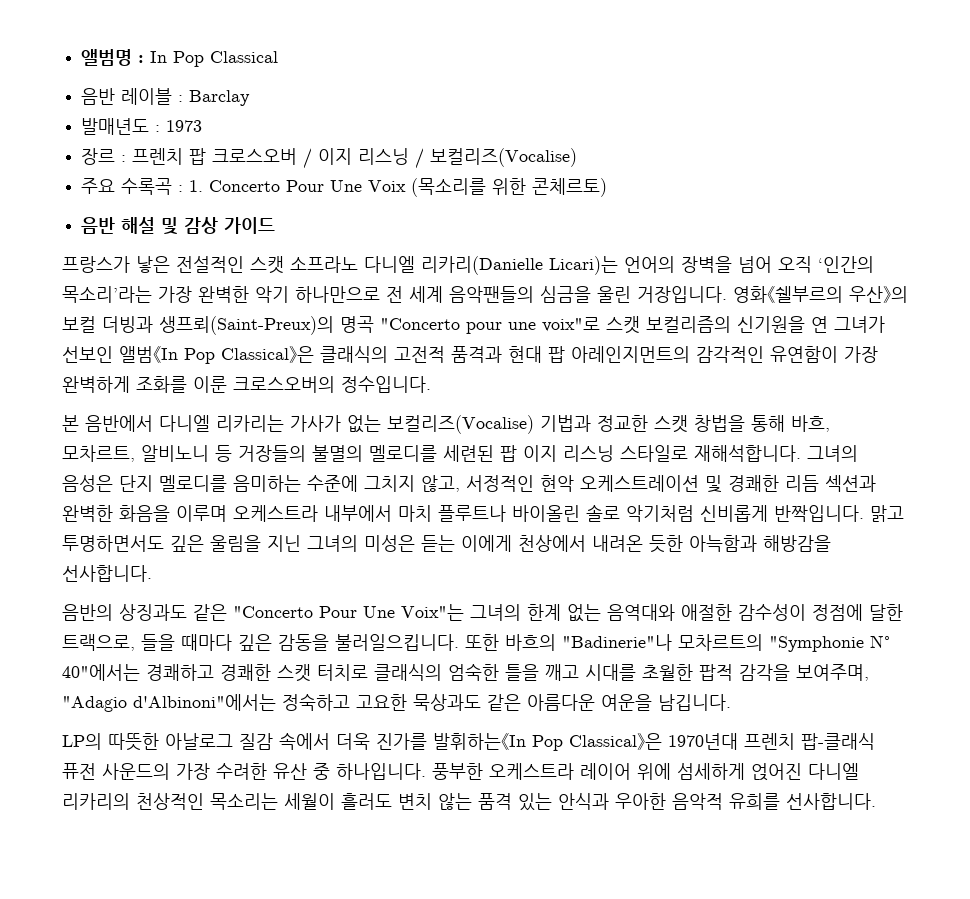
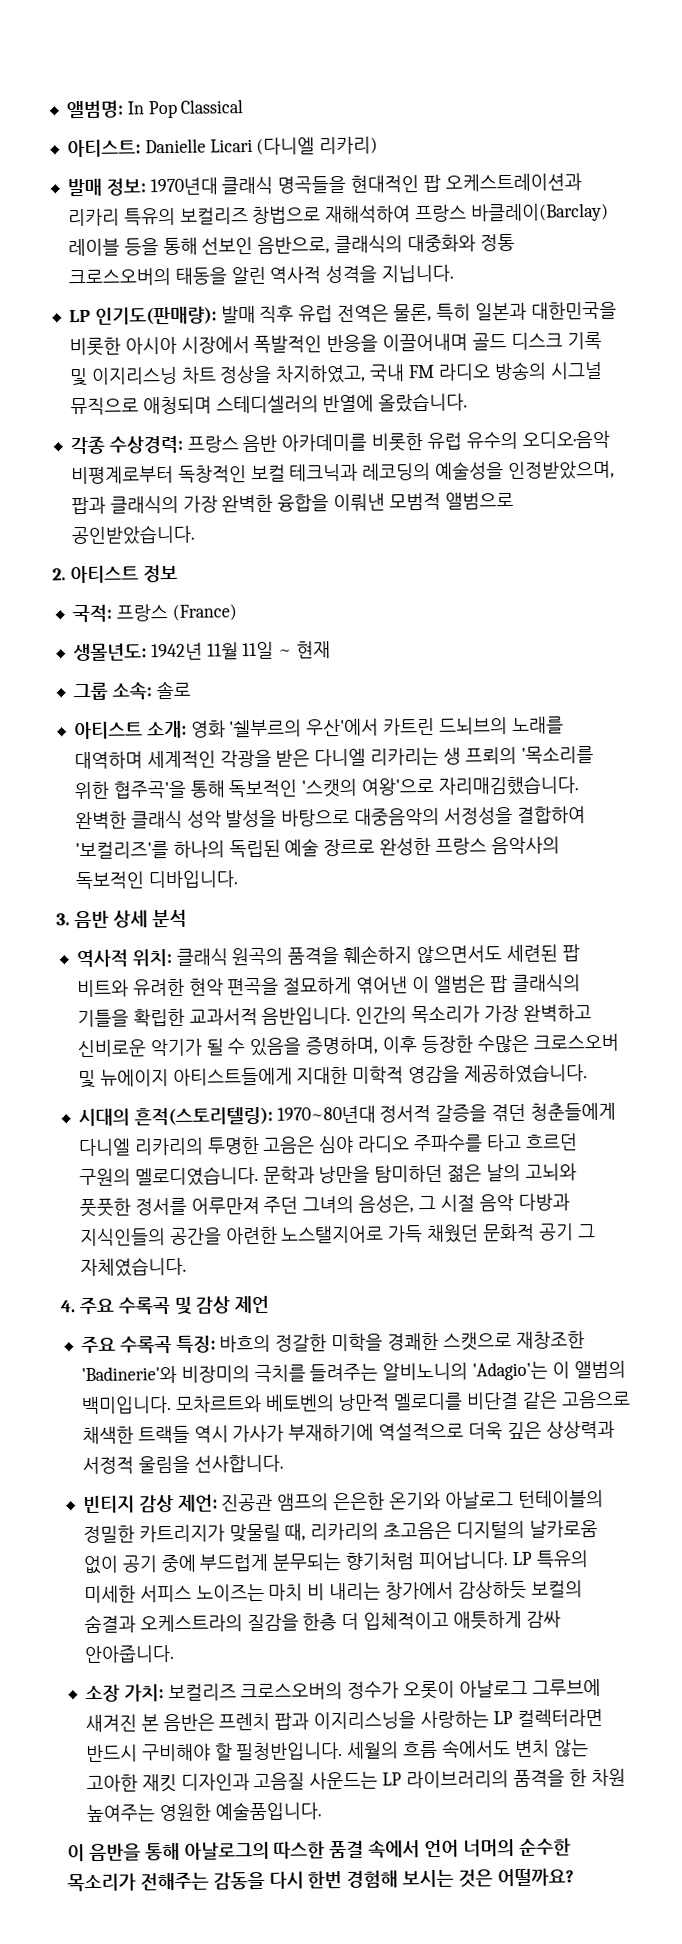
[81,49,145,66] 앨범명 : -> [65,100,123,119] 앨범명:
[81,88,251,106] [81,118,203,135] [81,148,578,169] [81,178,608,197] [81,217,276,235] [62,256,874,275] [62,286,908,303] [62,316,885,335] [62,346,878,364] [62,376,431,393] [62,415,830,434] [62,445,858,462] [62,475,876,493] [62,504,904,522] [62,535,831,553] [62,565,152,582] [62,604,903,622] [62,634,890,652] [62,663,869,682] [62,693,731,712] [62,732,875,751] [62,763,859,781] [62,793,876,811] 음반 레이블 : Barclay // 발매년도 : 1973 // 장르 : 프렌치 팝 크로스오버 / 이지 리스닝 / 보컬리즈(Vocalise) // 주요 수록곡 : 1. Concerto Pour Une Voix (목소리를 위한 콘체르토) // 음반 해설 및 감상 가이드 // 프랑스가 낳은 전설적인 스캣 소프라노 다니엘 리카리(Danielle Licari)는 언어의 장벽을 넘어 오직 ‘인간의 목소리’라는 가장 완벽한 악기 하나만으로 전 세계 음악팬들의 심금을 울린 거장입니다. 영화《쉘부르의 우산》의 보컬 더빙과 생프뢰(Saint-Preux)의 명곡 "Concerto pour une voix"로 스캣 보컬리즘의 신기원을 연 그녀가 선보인 앨범《In Pop Classical》은 클래식의 고전적 품격과 현대 팝 아레인지먼트의 감각적인 유연함이 가장 완벽하게 조화를 이룬 크로스오버의 정수입니다. // 본 음반에서 다니엘 리카리는 가사가 없는 보컬리즈(Vocalise) 기법과 정교한 스캣 창법을 통해 바흐, 모차르트, 알비노니 등 거장들의 불멸의 멜로디를 세련된 팝 이지 리스닝 스타일로 재해석합니다. 그녀의 음성은 단지 멜로디를 음미하는 수준에 그치지 않고, 서정적인 현악 오케스트레이션 및 경쾌한 리듬 섹션과 완벽한 화음을 이루며 오케스트라 내부에서 마치 플루트나 바이올린 솔로 악기처럼 신비롭게 반짝입니다. 맑고 투명하면서도 깊은 울림을 지닌 그녀의 미성은 듣는 이에게 천상에서 내려온 듯한 아늑함과 해방감을 선사합니다. // 음반의 상징과도 같은 "Concerto Pour Une Voix"는 그녀의 한계 없는 음역대와 애절한 감수성이 정점에 달한 트랙으로, 들을 때마다 깊은 감동을 불러일으킵니다. 또한 바흐의 "Badinerie"나 모차르트의 "Symphonie N° 40"에서는 경쾌하고 경쾌한 스캣 터치로 클래식의 엄숙한 틀을 깨고 시대를 초월한 팝적 감각을 보여주며, "Adagio d'Albinoni"에서는 정숙하고 고요한 묵상과도 같은 아름다운 여운을 남깁니다. // LP의 따뜻한 아날로그 질감 속에서 더욱 진가를 발휘하는《In Pop Classical》은 1970년대 프렌치 팝-클래식 퓨전 사운드의 가장 수려한 유산 중 하나입니다. 풍부한 오케스트라 레이어 위에 섬세하게 얹어진 다니엘 리카리의 천상적인 목소리는 세월이 흘러도 변치 않는 품격 있는 안식과 우아한 음악적 유희를 선사합니다. -> [66,136,379,158] [66,173,582,197] [67,202,609,227] [67,233,515,257] [67,264,455,287] [68,301,617,325] [68,331,602,357] [68,361,603,387] [69,392,469,416] [69,430,610,455] [70,460,615,485] [70,491,514,515] [70,524,195,546] [52,564,178,584] [71,604,237,623] [72,641,332,662] [72,680,191,701] [73,716,564,740] [73,746,594,770] [73,775,579,800] [74,806,586,830] [74,836,560,860] [74,870,239,890] [56,909,187,929] [75,944,580,968] [76,974,581,998] [76,1004,592,1028] [76,1033,619,1058] [77,1063,588,1089] [77,1102,616,1127] [77,1133,578,1157] [78,1163,577,1187] [78,1193,570,1218] [78,1223,596,1247] [79,1256,187,1278] [60,1295,270,1315] [80,1331,585,1354] [80,1360,626,1385] [80,1390,631,1415] [81,1420,615,1445] [81,1454,284,1475] [82,1489,604,1514] [82,1520,598,1544] [82,1550,588,1575] [83,1580,583,1604] [83,1610,561,1634] [83,1645,175,1664] [84,1679,601,1703] [84,1708,603,1733] [85,1739,589,1763] [85,1768,626,1793] [85,1801,322,1823] [67,1838,571,1862] [67,1868,574,1892] 아티스트: Danielle Licari (다니엘 리카리) // 발매 정보: 1970년대 클래식 명곡들을 현대적인 팝 오케스트레이션과 리카리 특유의 보컬리즈 창법으로 재해석하여 프랑스 바클레이(Barclay) 레이블 등을 통해 선보인 음반으로, 클래식의 대중화와 정통 크로스오버의 태동을 알린 역사적 성격을 지닙니다. // LP 인기도(판매량): 발매 직후 유럽 전역은 물론, 특히 일본과 대한민국을 비롯한 아시아 시장에서 폭발적인 반응을 이끌어내며 골드 디스크 기록 및 이지리스닝 차트 정상을 차지하였고, 국내 FM 라디오 방송의 시그널 뮤직으로 애청되며 스테디셀러의 반열에 올랐습니다. // 각종 수상경력: 프랑스 음반 아카데미를 비롯한 유럽 유수의 오디오·음악 비평계로부터 독창적인 보컬 테크닉과 레코딩의 예술성을 인정받았으며, 팝과 클래식의 가장 완벽한 융합을 이뤄낸 모범적 앨범으로 공인받았습니다. // 2. 아티스트 정보 // 국적: 프랑스 (France) // 생몰년도: 1942년 11월 11일 ~ 현재 // 그룹 소속: 솔로 // 아티스트 소개: 영화 '쉘부르의 우산'에서 카트린 드뇌브의 노래를 대역하며 세계적인 각광을 받은 다니엘 리카리는 생 프뢰의 '목소리를 위한 협주곡'을 통해 독보적인 '스캣의 여왕'으로 자리매김했습니다. 완벽한 클래식 성악 발성을 바탕으로 대중음악의 서정성을 결합하여 '보컬리즈'를 하나의 독립된 예술 장르로 완성한 프랑스 음악사의 독보적인 디바입니다. // 3. 음반 상세 분석 // 역사적 위치: 클래식 원곡의 품격을 훼손하지 않으면서도 세련된 팝 비트와 유려한 현악 편곡을 절묘하게 엮어낸 이 앨범은 팝 클래식의 기틀을 확립한 교과서적 음반입니다. 인간의 목소리가 가장 완벽하고 신비로운 악기가 될 수 있음을 증명하며, 이후 등장한 수많은 크로스오버 및 뉴에이지 아티스트들에게 지대한 미학적 영감을 제공하였습니다. // 시대의 흔적(스토리텔링): 1970~80년대 정서적 갈증을 겪던 청춘들에게 다니엘 리카리의 투명한 고음은 심야 라디오 주파수를 타고 흐르던 구원의 멜로디였습니다. 문학과 낭만을 탐미하던 젊은 날의 고뇌와 풋풋한 정서를 어루만져 주던 그녀의 음성은, 그 시절 음악 다방과 지식인들의 공간을 아련한 노스탤지어로 가득 채웠던 문화적 공기 그 자체였습니다. // 4. 주요 수록곡 및 감상 제언 // 주요 수록곡 특징: 바흐의 정갈한 미학을 경쾌한 스캣으로 재창조한 'Badinerie'와 비장미의 극치를 들려주는 알비노니의 'Adagio'는 이 앨범의 백미입니다. 모차르트와 베토벤의 낭만적 멜로디를 비단결 같은 고음으로 채색한 트랙들 역시 가사가 부재하기에 역설적으로 더욱 깊은 상상력과 서정적 울림을 선사합니다. // 빈티지 감상 제언: 진공관 앰프의 은은한 온기와 아날로그 턴테이블의 정밀한 카트리지가 맞물릴 때, 리카리의 초고음은 디지털의 날카로움 없이 공기 중에 부드럽게 분무되는 향기처럼 피어납니다. LP 특유의 미세한 서피스 노이즈는 마치 비 내리는 창가에서 감상하듯 보컬의 숨결과 오케스트라의 질감을 한층 더 입체적이고 애틋하게 감싸 안아줍니다. // 소장 가치: 보컬리즈 크로스오버의 정수가 오롯이 아날로그 그루브에 새겨진 본 음반은 프렌치 팝과 이지리스닝을 사랑하는 LP 컬렉터라면 반드시 구비해야 할 필청반입니다. 세월의 흐름 속에서도 변치 않는 고아한 재킷 디자인과 고음질 사운드는 LP 라이브러리의 품격을 한 차원 높여주는 영원한 예술품입니다. // 이 음반을 통해 아날로그의 따스한 품결 속에서 언어 너머의 순수한 목소리가 전해주는 감동을 다시 한번 경험해 보시는 것은 어떨까요?

